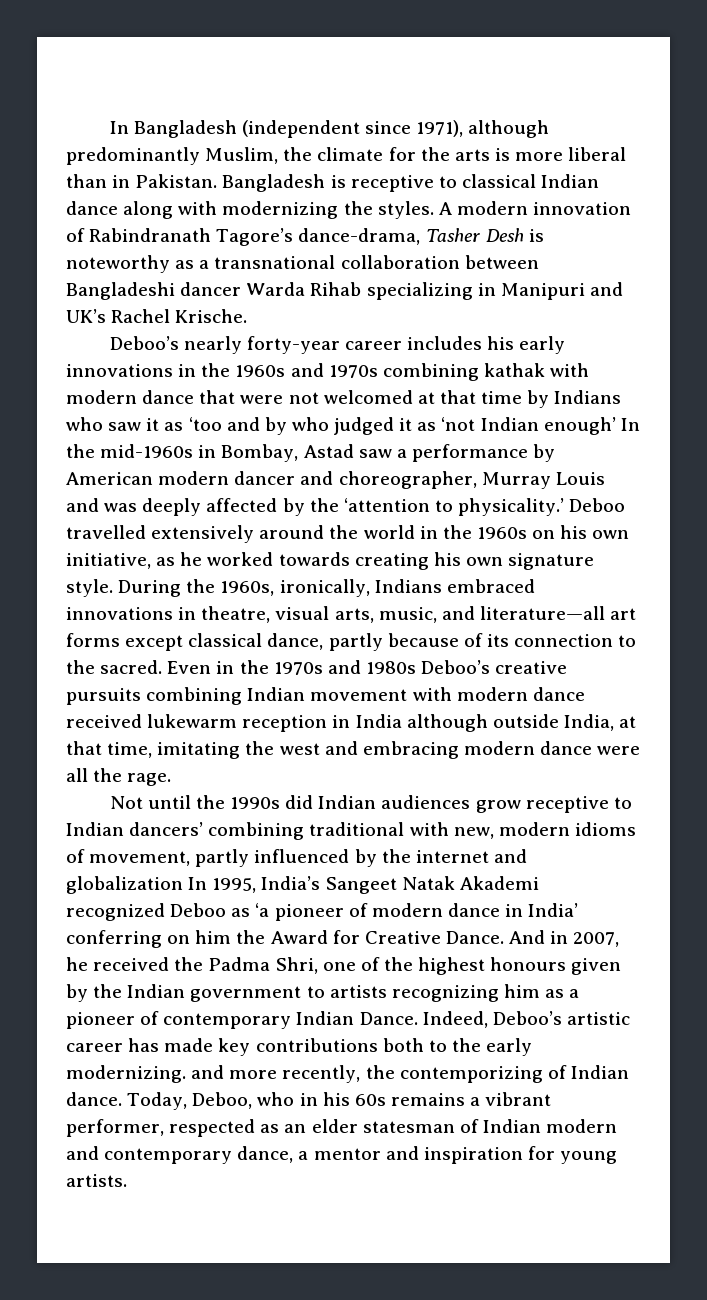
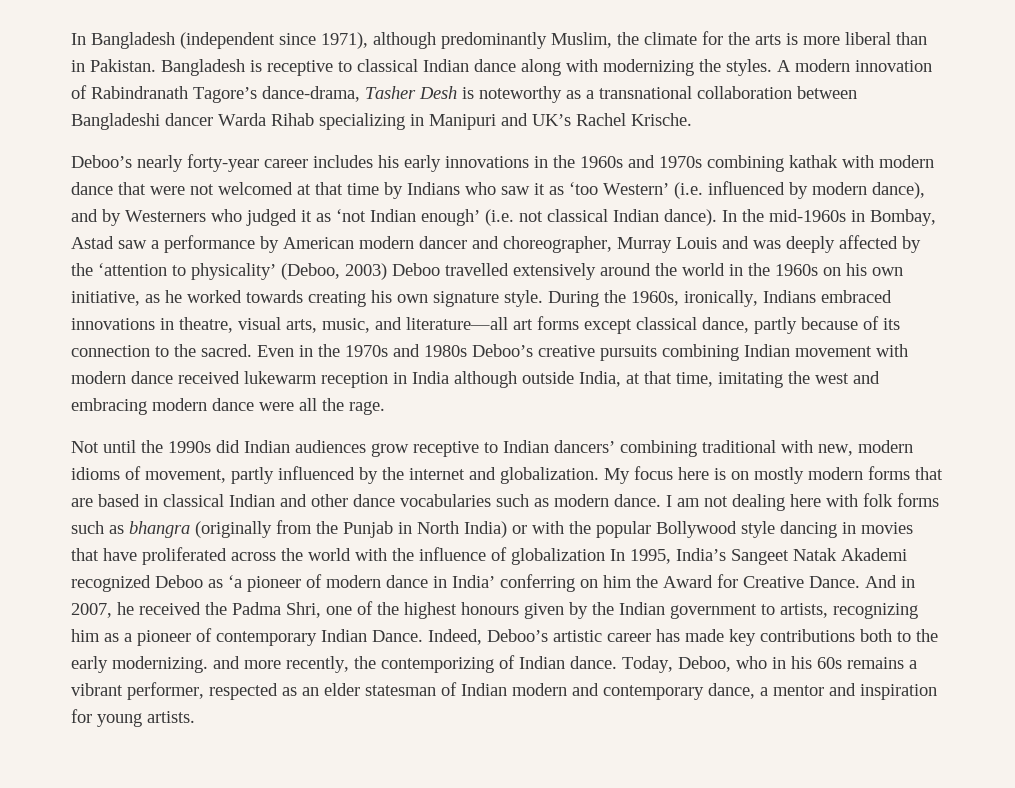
(222, 424) none -> [603,181,925,199] Western’ (i.e. influenced by modern dance),
(287, 426) none -> [125,210,206,222] Westerners
(616, 426) none -> [485,209,717,226] (i.e. not classical Indian dance).
[458,498,565,516] physicality.’ -> [191,263,387,280] physicality’ (Deboo, 2003)
(527, 856) none -> [500,466,943,484] [71,493,939,511] [71,520,913,538] [71,547,507,565] globalization. My focus here is on mostly modern forms that are based in classical Indian and other dance vocabularies such as modern dance. I am not dealing here with folk forms such as bhangra (originally from the Punjab in North India) or with the popular Bollywood style dancing in movies that have proliferated across the world with the influence of
[329,985,387,998] artists -> [780,603,828,618] artists,

